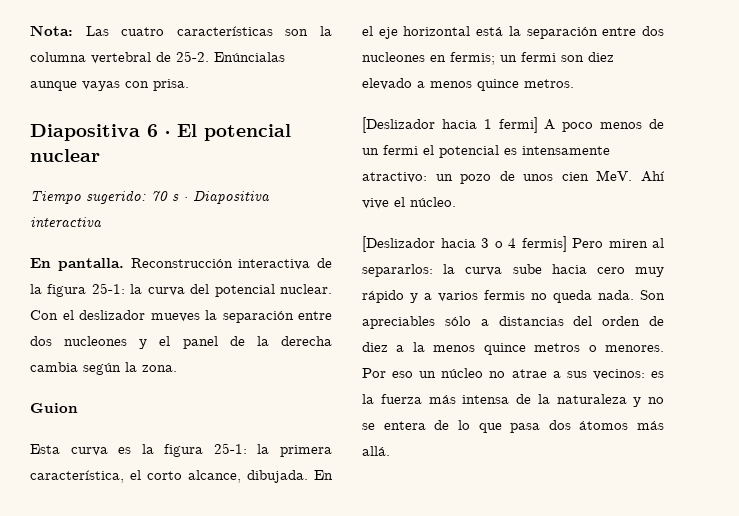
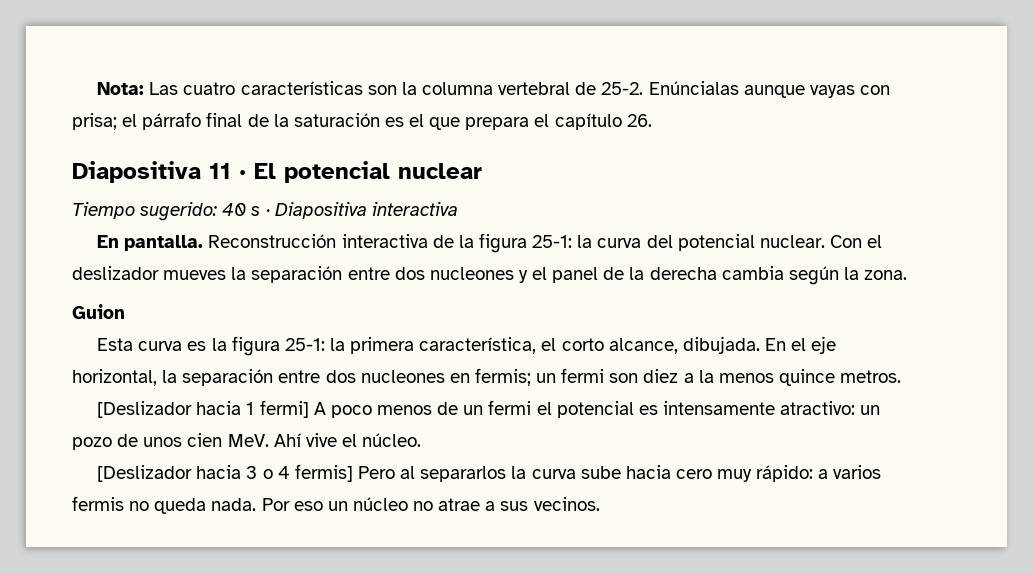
[153,79,189,91] [30,124,158,141] prisa. // Diapositiva 6 -> [72,112,652,130] [72,161,231,183] prisa; el párrafo final de la saturación es el que prepara el capítulo 26. // Diapositiva 11
[151,191,168,201] 70 -> [222,203,247,216] 40
[403,26,504,36] horizontal está -> [72,369,157,386] horizontal,
[362,78,425,90] elevado a -> [683,370,714,383] a la
[608,238,664,248] [362,264,433,277] miren al separarlos: -> [400,466,507,482] al separarlos
[362,290,418,303] rápido y -> [756,465,814,482] rápido:
[640,290,665,300] [362,316,664,329] [362,342,664,355] Son apreciables sólo a distancias del orden de diez a la menos quince metros o menores. -> (257, 504) none
[592,369,664,380] [362,394,664,407] [362,420,664,433] [362,446,390,456] vecinos: es la fuerza más intensa de la naturaleza y no se entera de lo que pasa dos átomos más allá. -> [533,497,600,511] vecinos.

